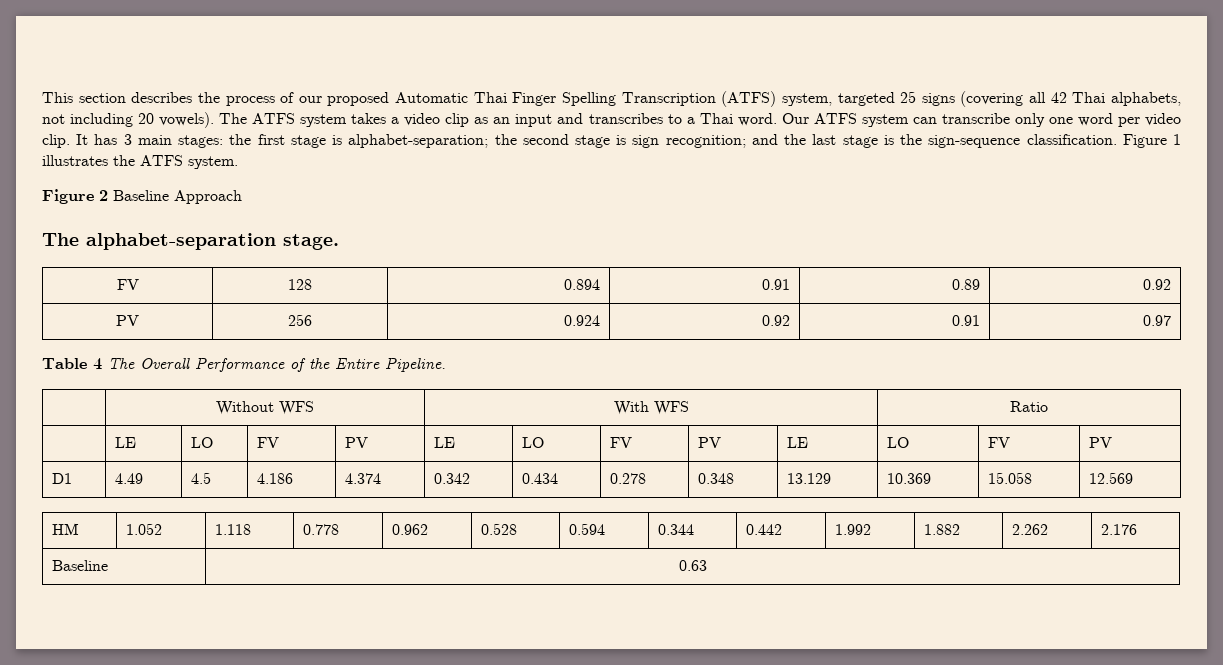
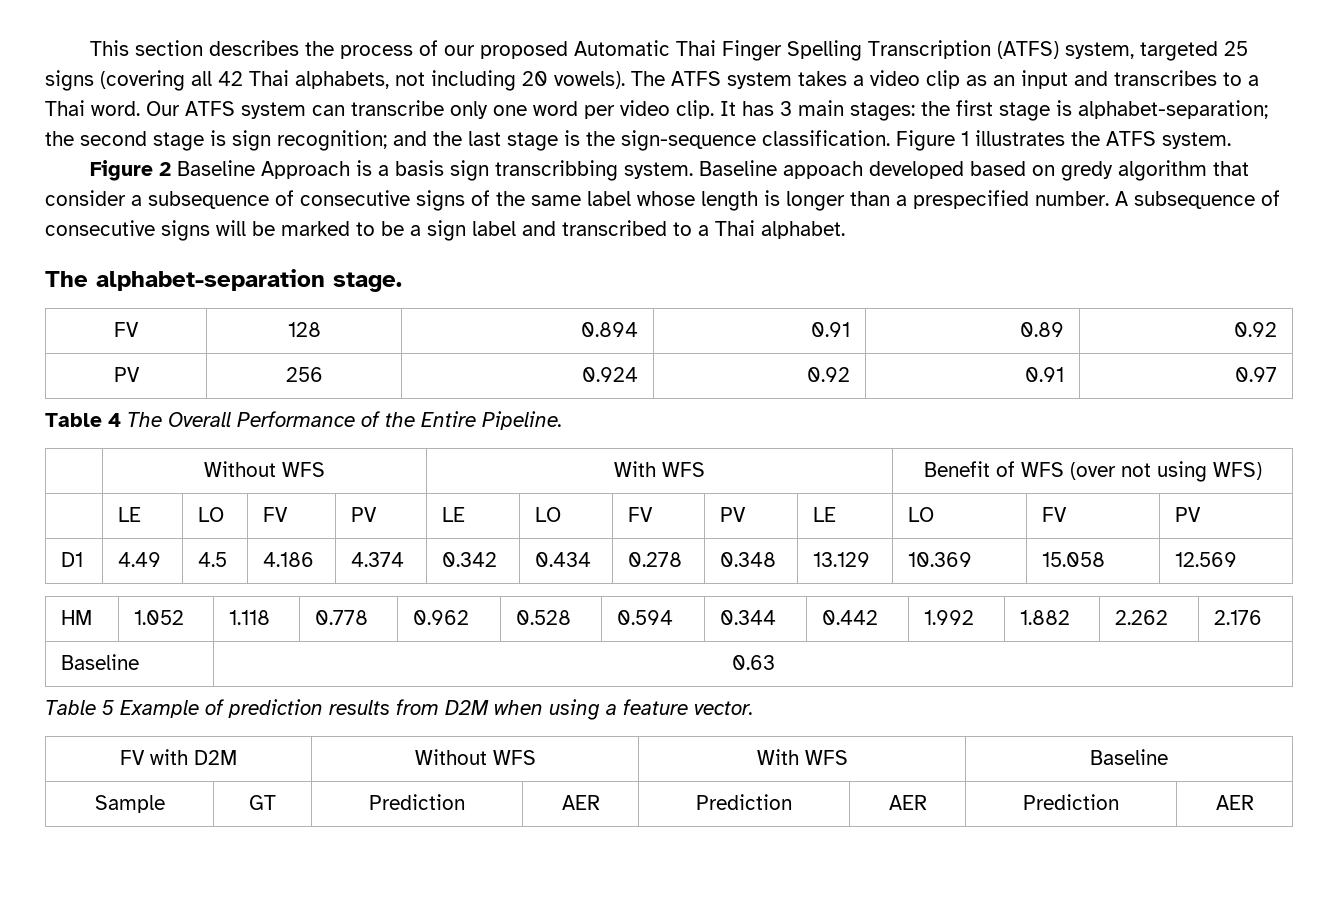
(242, 197) none -> [356,160,1250,181] [45,190,1280,211] [45,220,845,241] is a basis sign transcribbing system. Baseline appoach developed based on gredy algorithm that consider a subsequence of consecutive signs of the same label whose length is longer than a prespecified number. A subsequence of consecutive signs will be marked to be a sign label and transcribed to a Thai alphabet.
[1010,401,1048,412] Ratio -> [923,461,1262,482] Benefit of WFS (over not using WFS)
(707, 565) none -> [45,699,753,720] [120,749,237,765] [414,749,536,765] [756,749,848,765] [1090,749,1168,765] [94,795,165,813] [249,795,276,810] [369,794,465,810] [561,795,600,810] [696,794,792,810] [888,795,927,810] [1023,794,1119,810] [1215,795,1254,810] // Table 5 Example of prediction results from D2M when using a feature vector. // FV with D2M | Without WFS | With WFS | Baseline // Sample | GT | Prediction | AER | Prediction | AER | Prediction | AER

